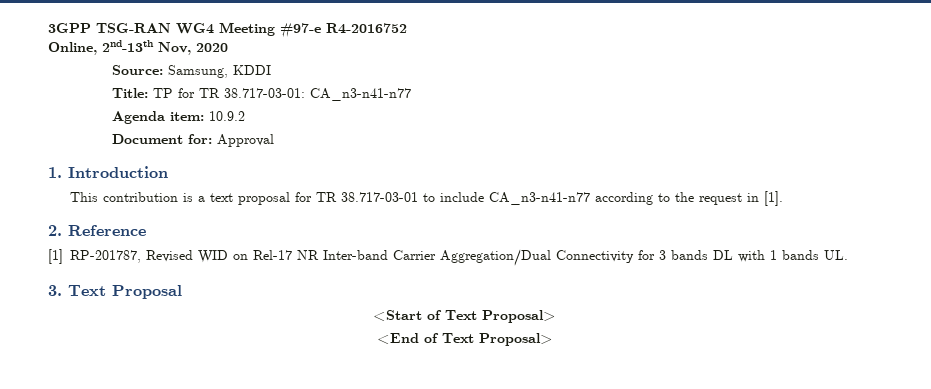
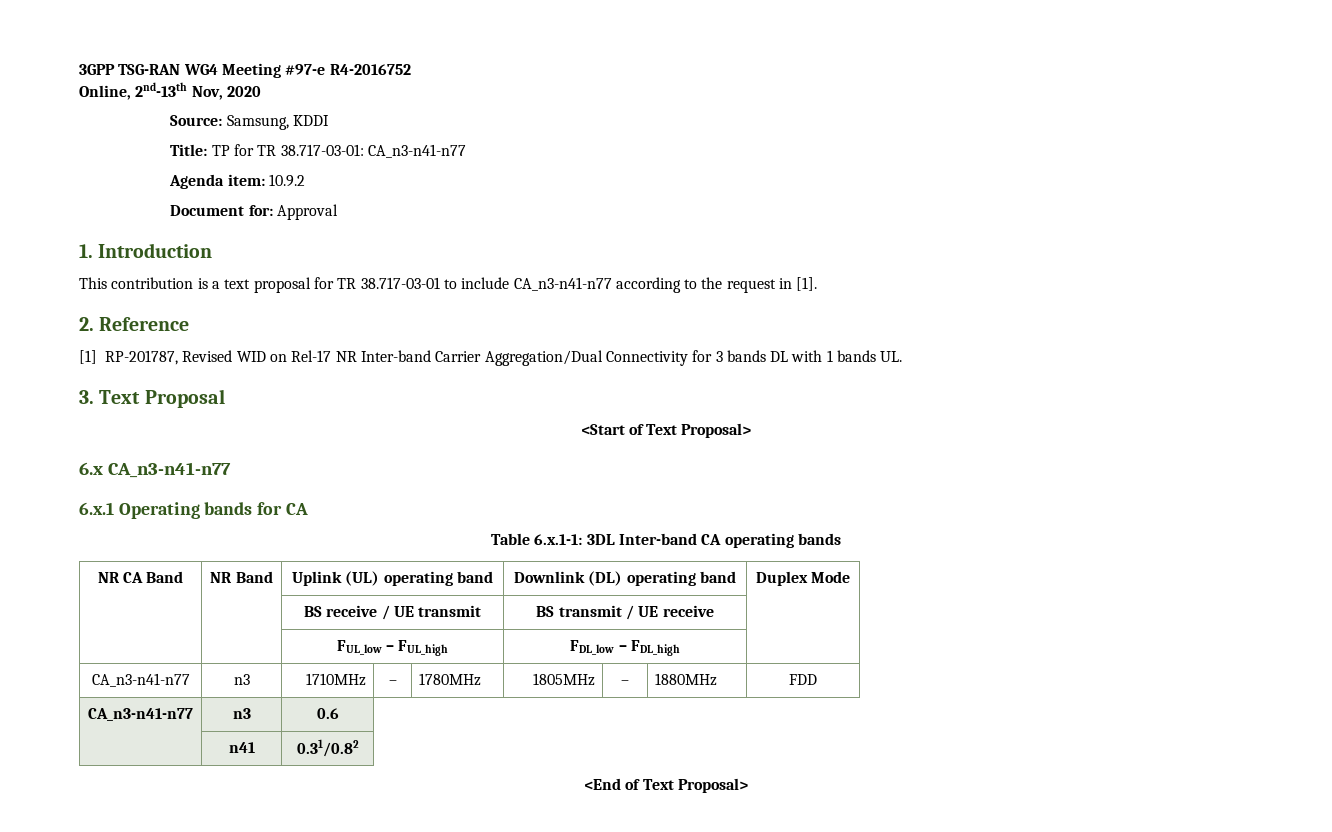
(556, 316) none -> [79,462,231,478] [79,502,308,519] [491,533,841,548] [97,571,184,583] [210,571,273,583] [292,571,493,586] [514,571,736,586] [755,571,851,586] [303,605,482,620] [536,605,714,620] [336,640,449,656] [570,640,680,656] [91,673,190,687] [233,674,250,685] [305,673,366,686] [388,680,397,685] [419,673,482,686] [532,673,595,686] [621,680,629,685] [655,673,718,686] [789,674,817,685] [88,708,193,721] [232,708,251,719] [316,708,339,719] [228,742,255,753] [296,739,359,757] // 6.x CA_n3-n41-n77 // 6.x.1 Operating bands for CA // Table 6.x.1-1: 3DL Inter-band CA operating bands // NR CA Band | NR Band | Uplink (UL) operating band | Downlink (DL) operating band | Duplex Mode // | | BS receive / UE transmit | BS transmit / UE receive | // | | FUL_low – FUL_high | FDL_low – FDL_high | // CA_n3-n41-n77 | n3 | 1710MHz | – | 1780MHz | 1805MHz | – | 1880MHz | FDD // CA_n3-n41-n77 | n3 | 0.6 // | n41 | 0.31/0.82

